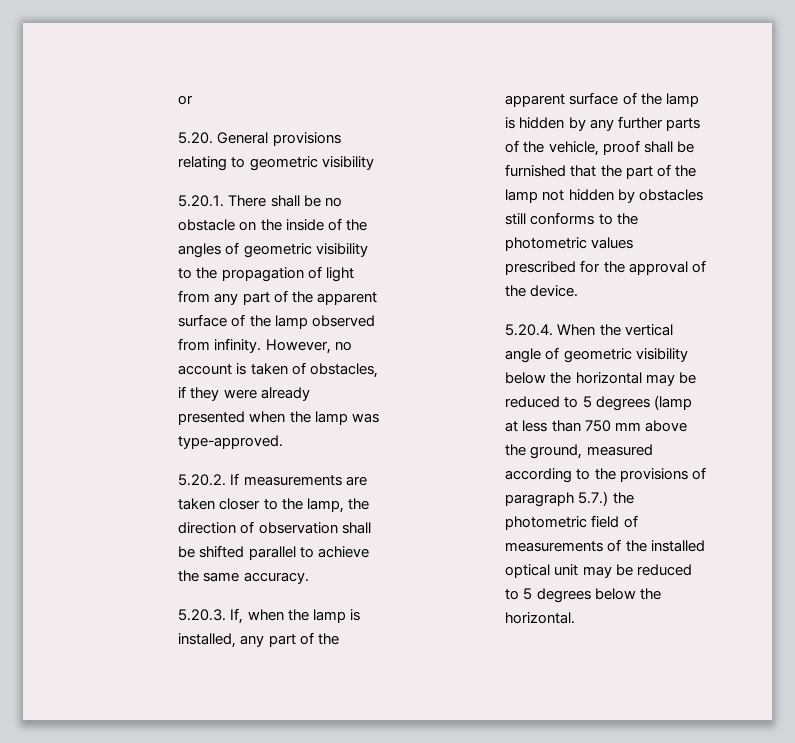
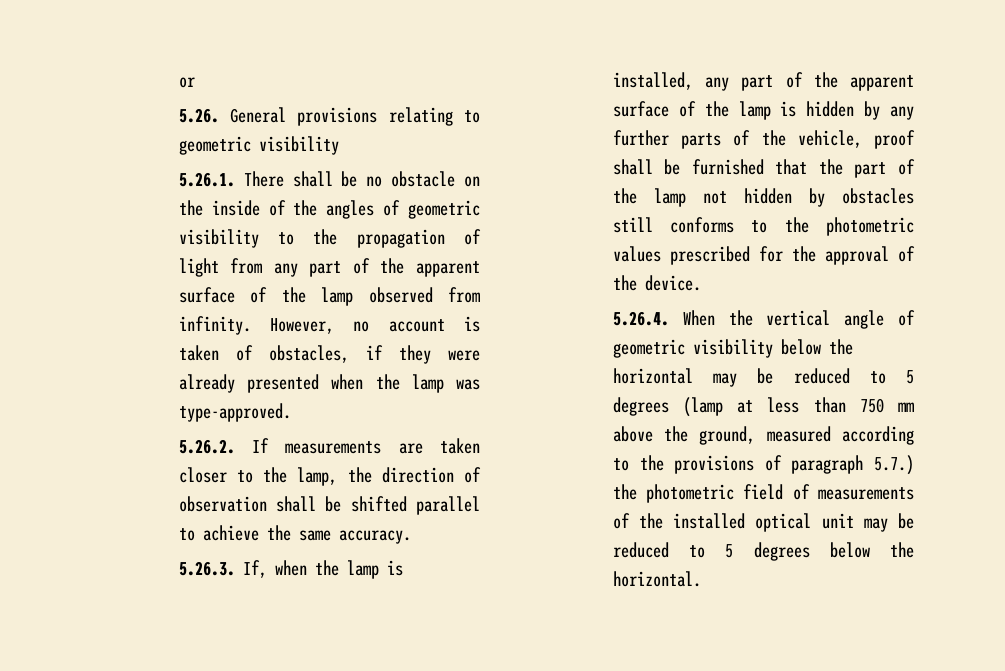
[178,132,214,144] 5.20. -> [178,108,219,123] 5.26.
[178,195,225,207] 5.20.1. -> [178,172,235,187] 5.26.1.
[178,474,227,486] 5.20.2. -> [178,439,235,454] 5.26.2.
[178,609,227,621] 5.20.3. -> [178,561,235,576] 5.26.3.
[505,324,554,336] 5.20.4. -> [612,311,669,326] 5.26.4.

